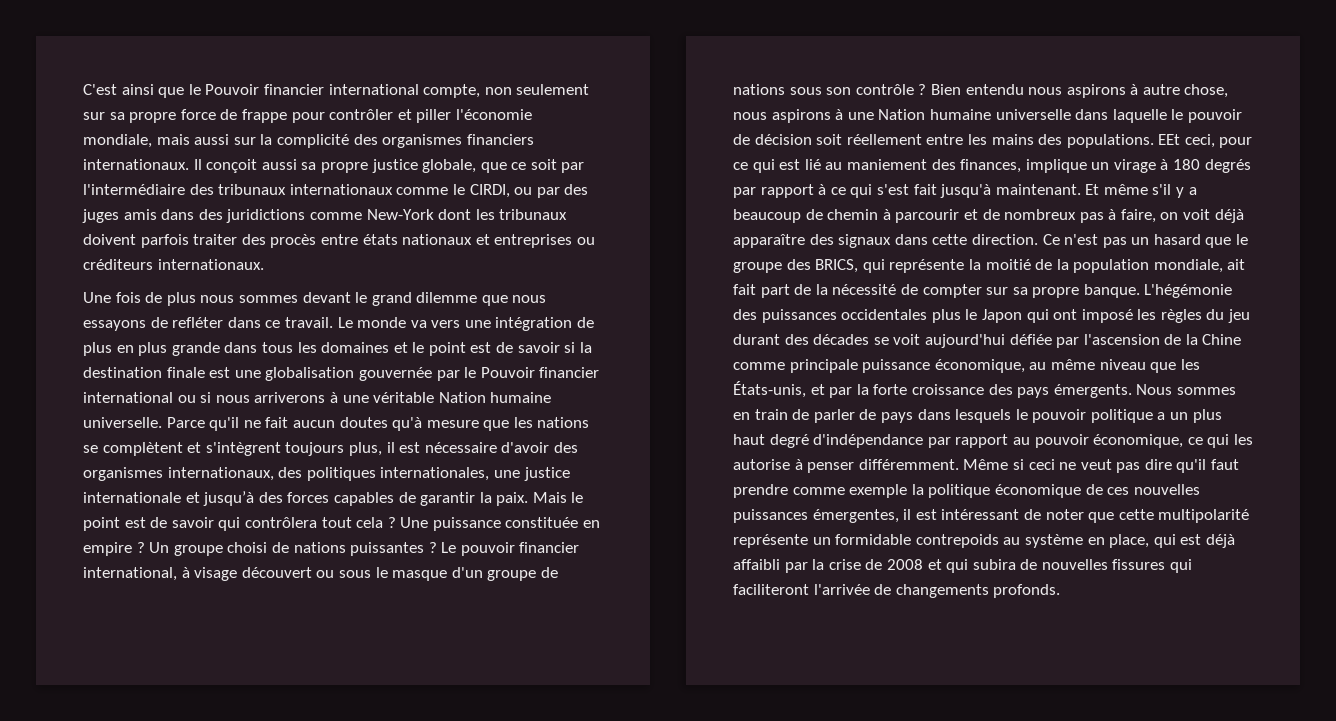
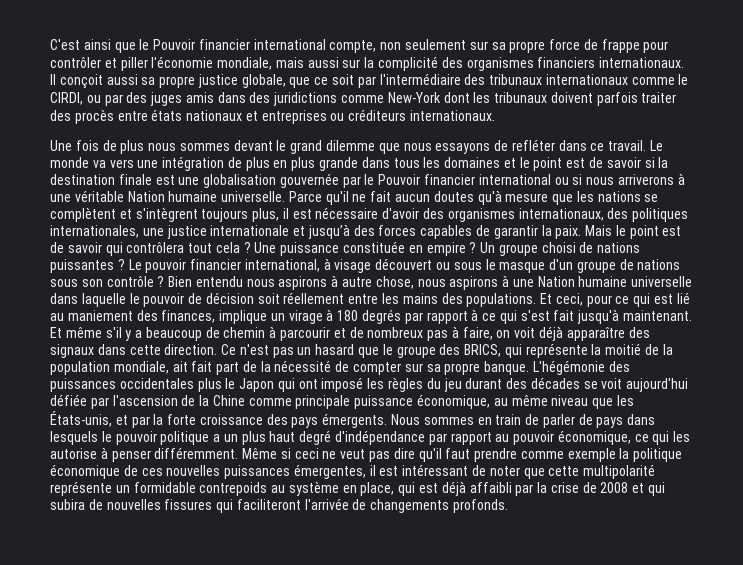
[1158,134,1181,145] EEt -> [540,293,553,304] Et

